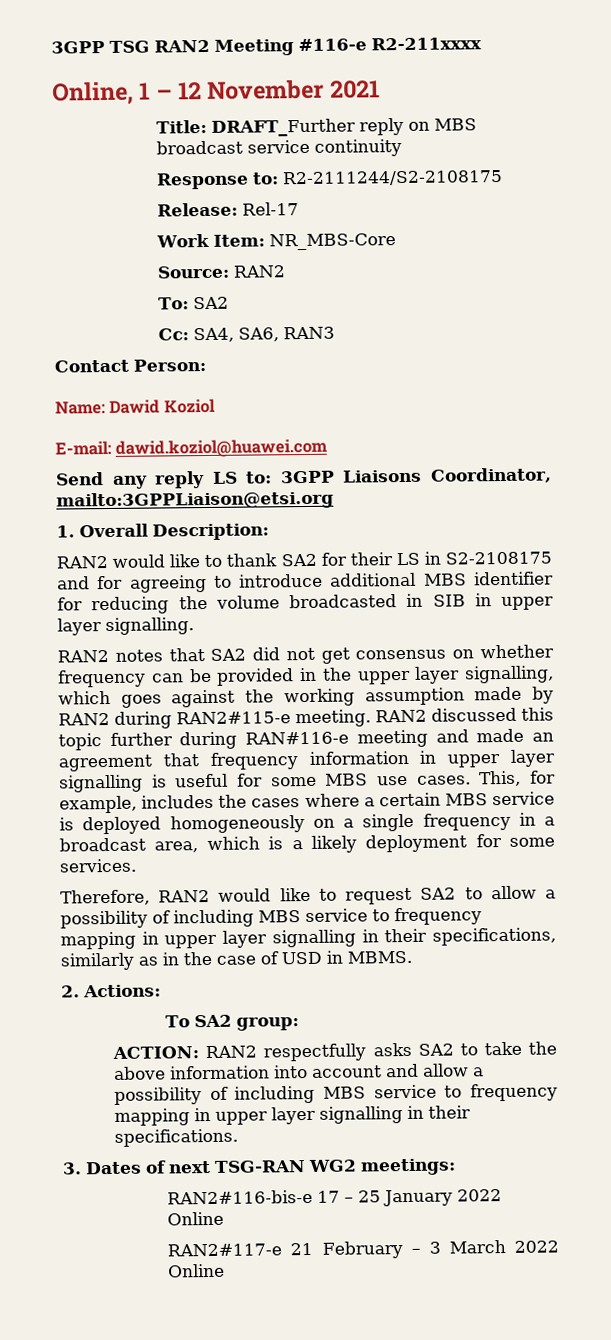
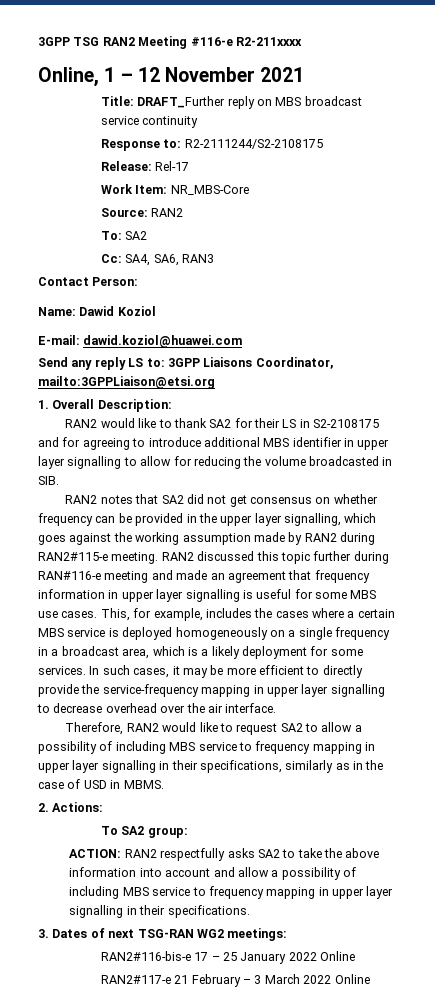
(554, 578) none -> [344,438,390,450] [38,456,172,469] in upper layer signalling to allow
[432,593,554,611] [57,617,194,636] SIB in upper layer signalling. -> [38,476,59,485] SIB.
(137, 865) none -> [89,665,363,678] [38,684,385,697] [37,703,277,713] In such cases, it may be more efficient to directly provide the service-frequency mapping in upper layer signalling to decrease overhead over the air interface.

